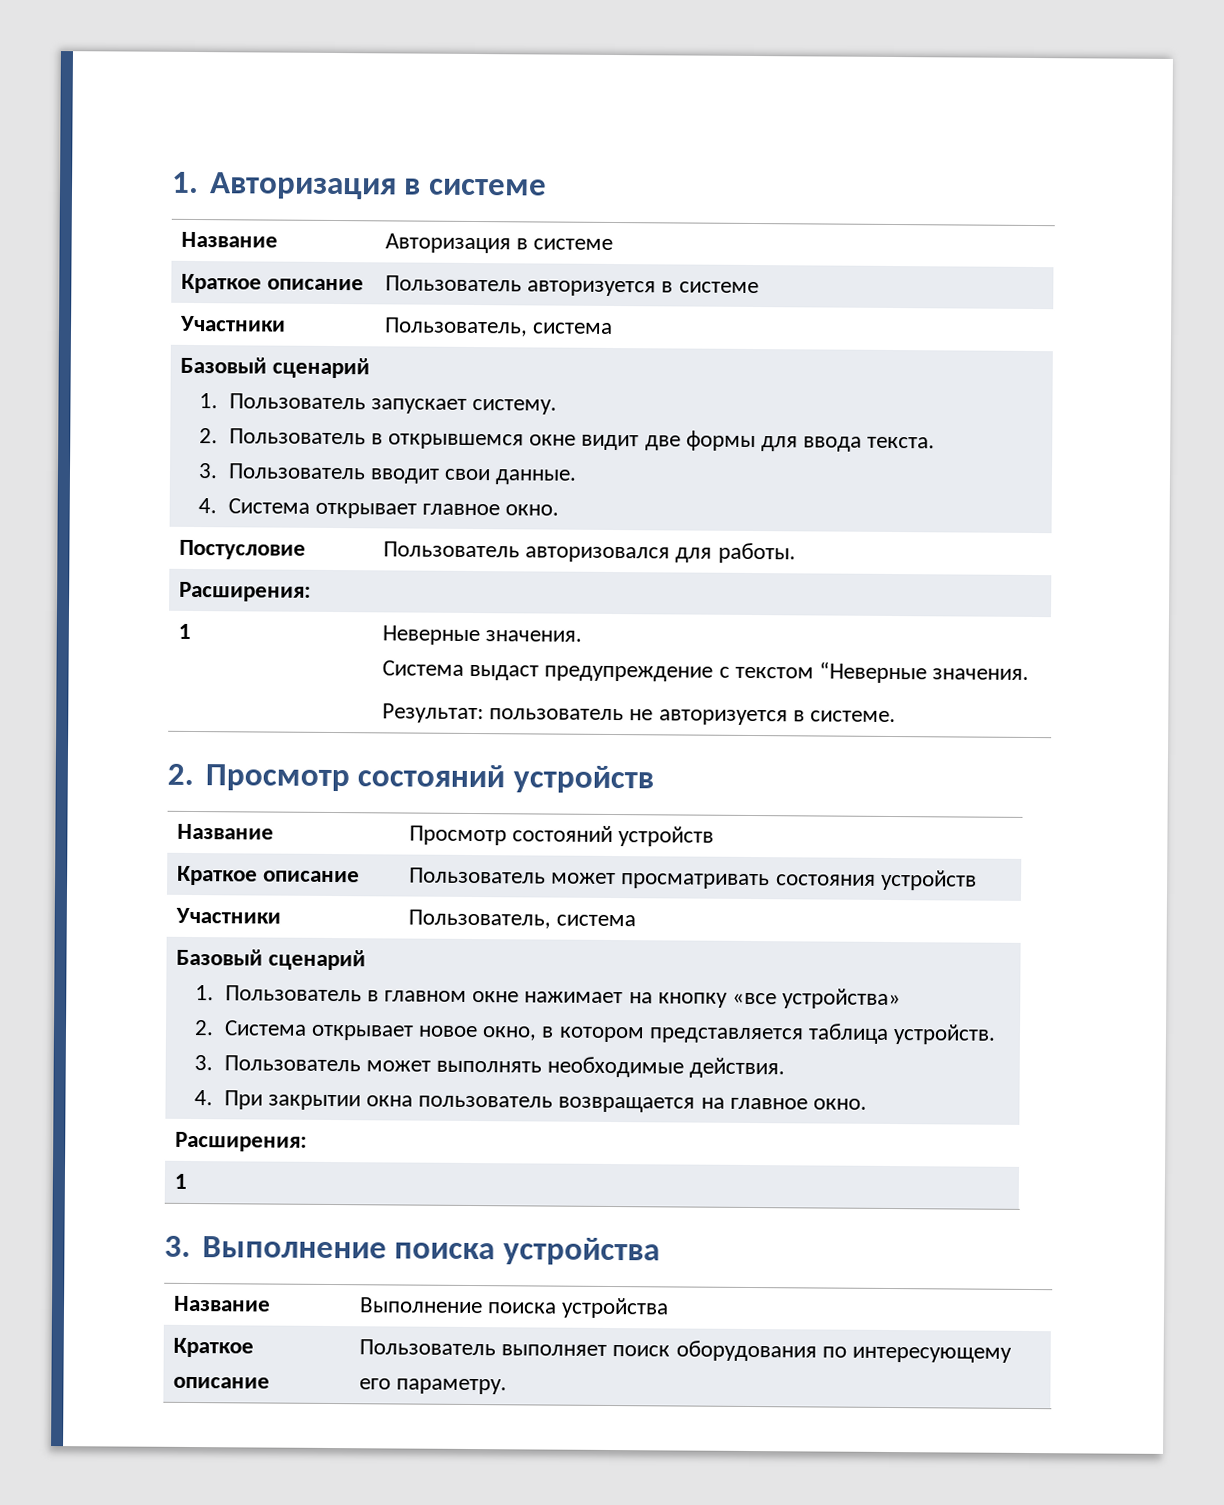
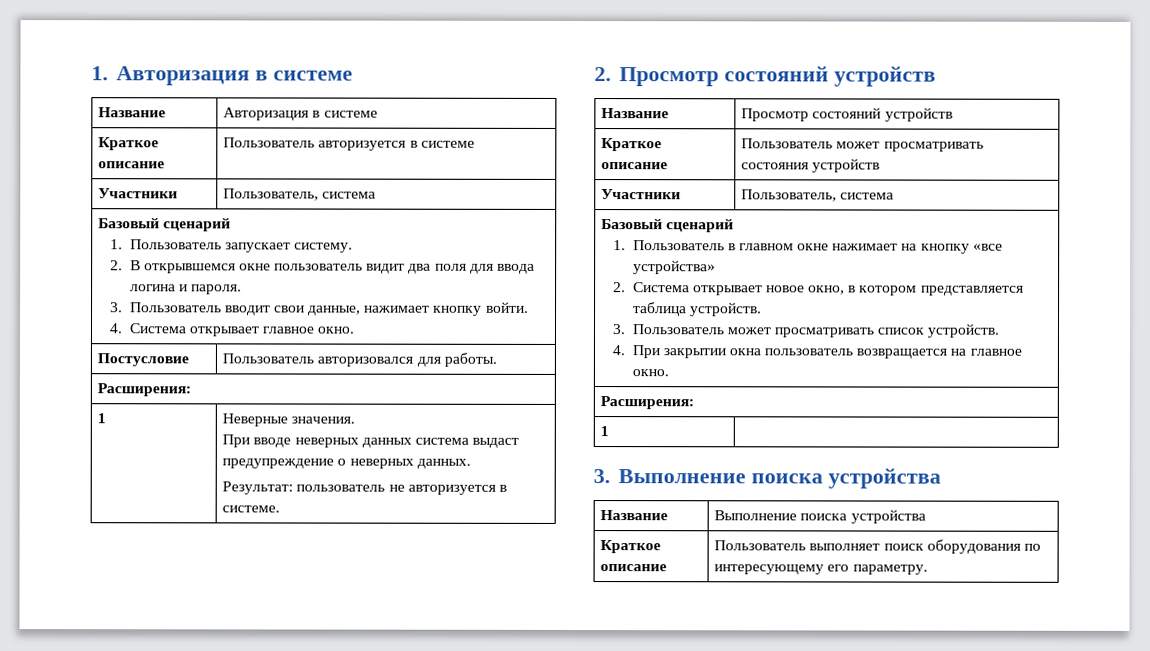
[228,428,936,452] Пользователь в открывшемся окне видит две формы для ввода текста. -> [129,260,535,274] [129,284,242,295] В открывшемся окне пользователь видит два поля для ввода логина и пароля.
[495,469,578,485] данные. -> [308,301,529,316] данные, нажимает кнопку войти.
[381,660,1030,684] Система выдаст предупреждение с текстом “Неверные значения. -> [222,434,520,448] [222,458,471,469] При вводе неверных данных система выдаст предупреждение о неверных данных.
[436,1056,786,1079] выполнять необходимые действия. -> [773,323,1001,338] просматривать список устройств.

